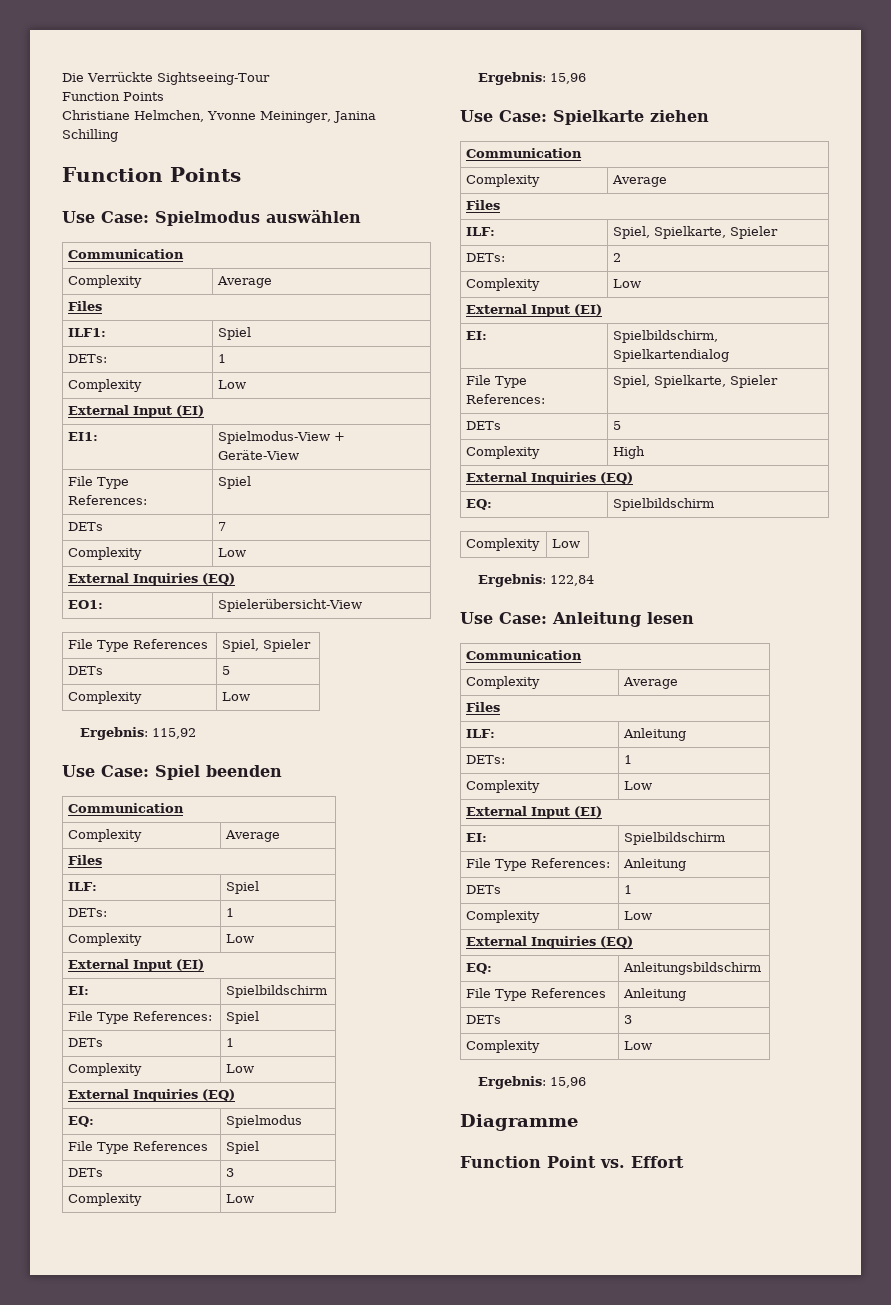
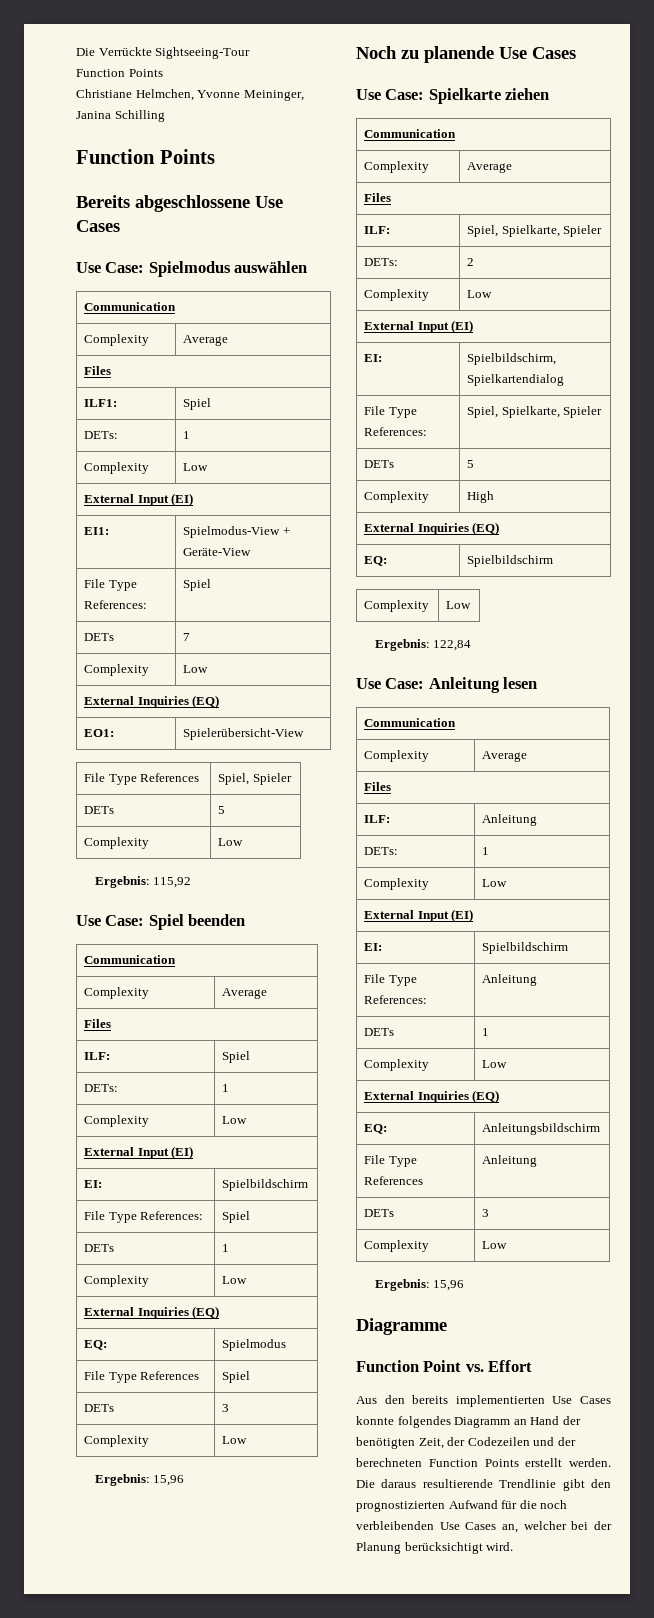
(241, 174) none -> [76,195,283,212] [76,220,120,232] // Bereits abgeschlossene Use Cases
(586, 78) none -> [356,46,576,63] // Noch zu planende Use Cases
(684, 1162) none -> [356,1395,611,1407] [356,1416,581,1428] [356,1437,576,1449] [356,1458,611,1467] [356,1479,611,1491] [356,1500,568,1512] [356,1521,612,1533] [356,1542,514,1554] // Aus den bereits implementierten Use Cases konnte folgendes Diagramm an Hand der benötigten Zeit, der Codezeilen und der berechneten Function Points erstellt werden. Die daraus resultierende Trendlinie gibt den prognostizierten Aufwand für die noch verbleibenden Use Cases an, welcher bei der Planung berücksichtigt wird.

